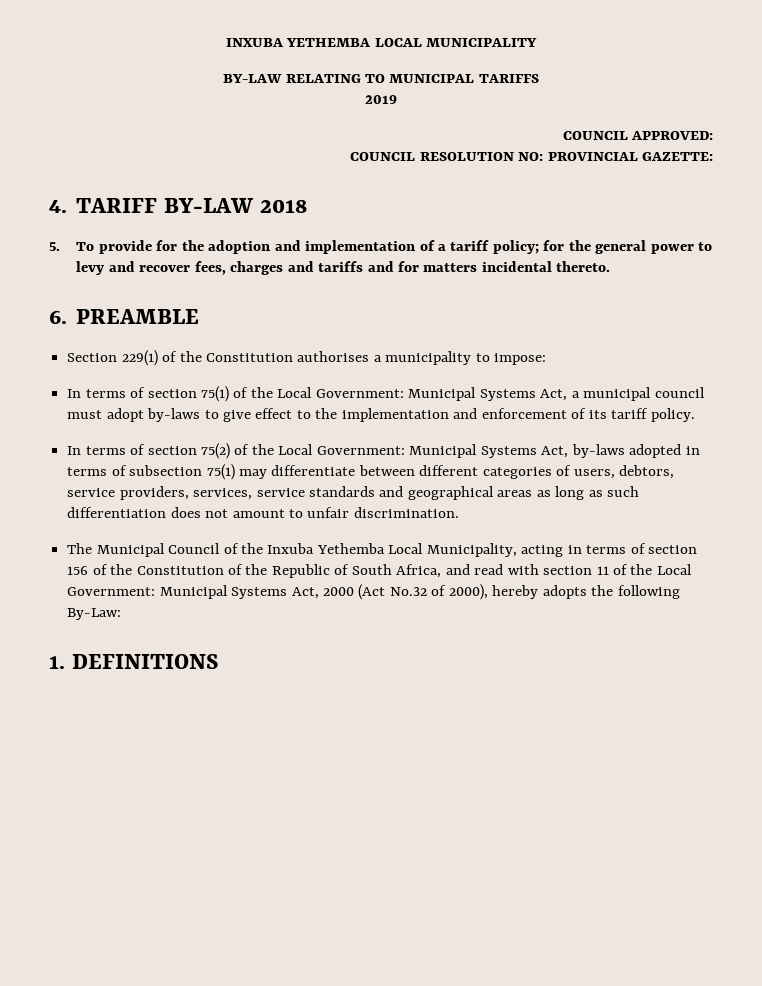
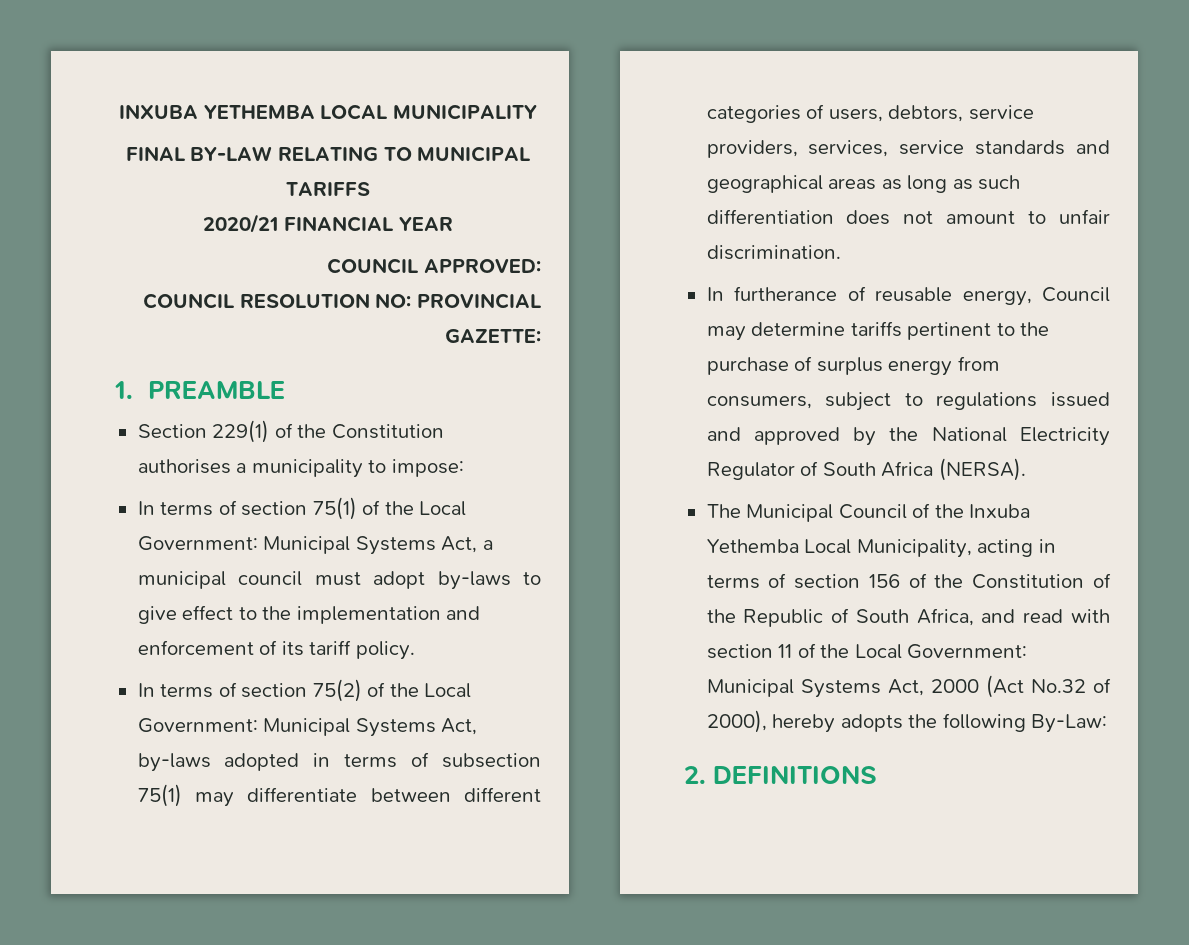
(538, 42) none -> [125,146,185,161] FINAL
[365,95,397,104] 2019 -> [203,214,453,233] 2020/21 FINANCIAL YEAR
[49,198,308,213] [49,240,713,254] [76,261,611,275] [49,310,67,324] 4. TARIFF BY-LAW 2018 // 5. To provide for the adoption and implementation of a tariff policy; for the general power to levy and recover fees, charges and tariffs and for matters incidental thereto. // 6. -> [114,381,133,399] 1.
(459, 512) none -> [706,286,1110,306] [706,321,1050,341] [706,356,1000,376] [706,392,1110,411] [706,427,1110,446] [706,458,1026,481] // In furtherance of reusable energy, Council may determine tariffs pertinent to the purchase of surplus energy from consumers, subject to regulations issued and approved by the National Electricity Regulator of South Africa (NERSA).
[49,656,65,669] 1. -> [684,766,706,784] 2.

